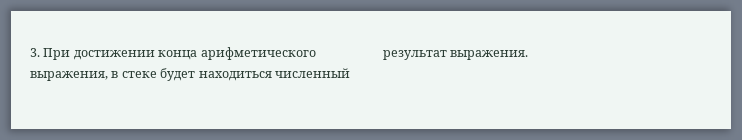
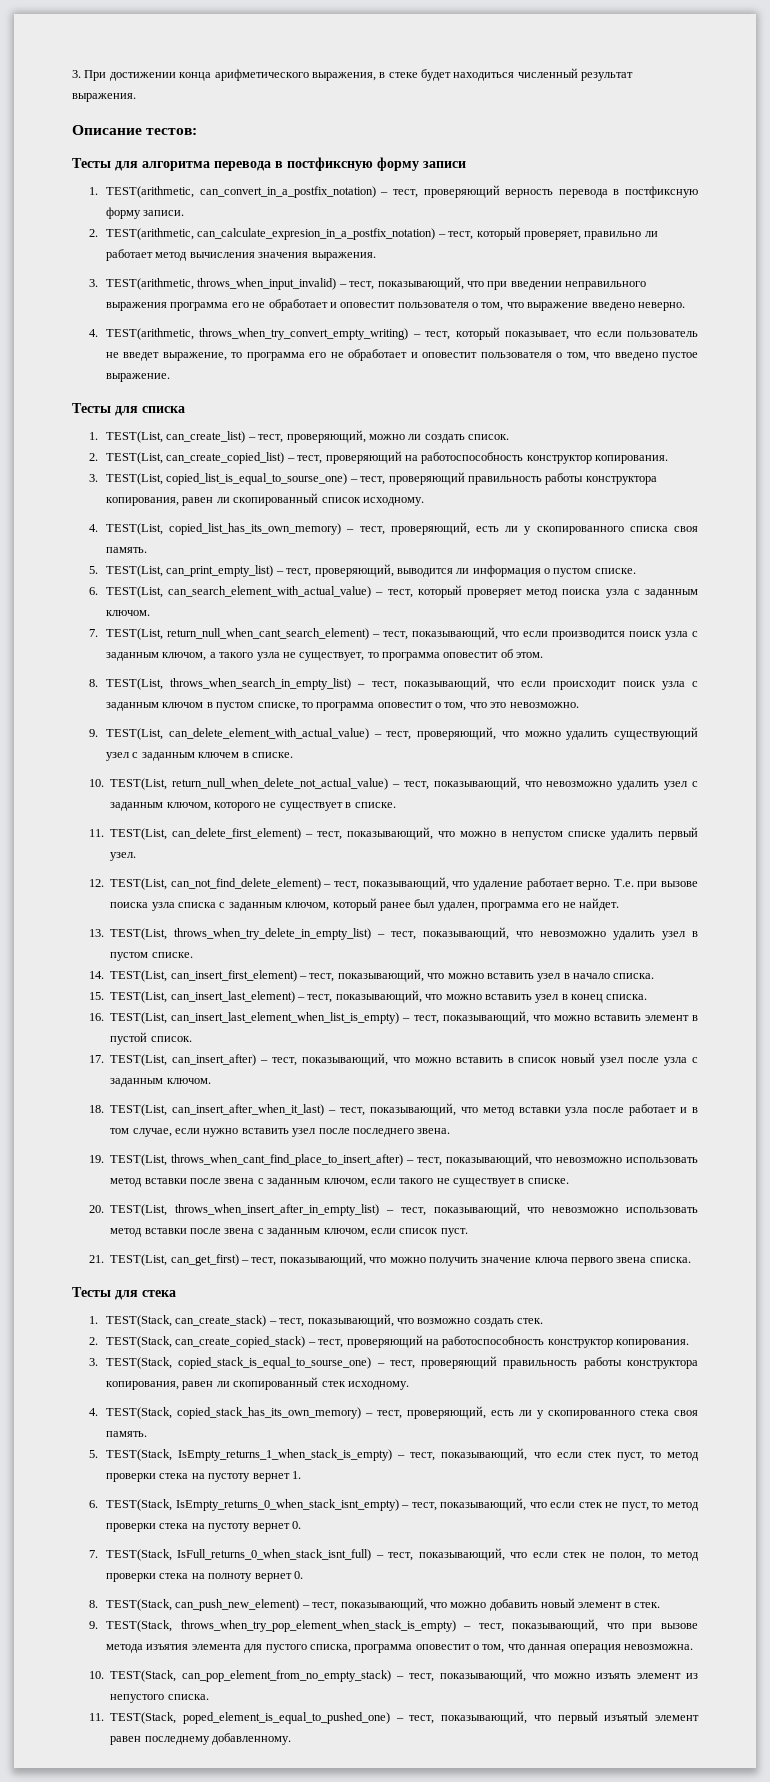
(529, 55) none -> [72,125,198,135] [72,157,466,171] [88,185,698,198] [105,207,185,219] [88,227,658,240] [105,249,376,261] [88,277,646,290] [105,299,685,311] [88,327,698,340] [105,349,698,361] [105,373,170,382] [72,403,185,416] [88,430,509,443] [88,451,668,464] [88,472,657,485] [105,493,424,506] [88,522,698,535] [105,547,147,553] [88,564,636,577] [88,585,698,598] [105,610,150,616] [88,627,699,640] [105,649,544,661] [88,677,698,690] [105,702,579,711] [88,727,698,740] [105,752,293,761] [88,777,698,790] [110,802,396,811] [88,827,698,840] [110,852,137,861] [88,877,698,890] [110,898,620,911] [88,927,698,940] [110,952,193,961] [88,969,655,982] [88,990,648,1003] [88,1011,699,1024] [110,1032,192,1045] [88,1053,698,1066] [110,1078,211,1087] [88,1103,698,1116] [110,1128,451,1137] [88,1153,698,1166] [110,1178,569,1187] [88,1203,698,1216] [110,1228,468,1237] [88,1253,691,1266] [72,1287,176,1300] [88,1314,543,1327] [88,1335,689,1348] [88,1356,698,1369] [105,1377,409,1390] [88,1406,699,1419] [105,1431,147,1437] [88,1448,699,1461] [105,1471,301,1482] [88,1498,700,1511] [105,1521,301,1532] [88,1548,699,1561] [105,1571,303,1582] [88,1598,661,1611] [88,1619,698,1632] [105,1644,693,1653] [88,1669,698,1682] [110,1694,209,1703] [88,1711,700,1724] [110,1733,291,1745] // Описание тестов: // Тесты для алгоритма перевода в постфиксную форму записи // 1. TEST(arithmetic, can_convert_in_a_postfix_notation) – тест, проверяющий верность перевода в постфиксную форму записи. // 2. TEST(arithmetic, can_calculate_expresion_in_a_postfix_notation) – тест, который проверяет, правильно ли работает метод вычисления значения выражения. // 3. TEST(arithmetic, throws_when_input_invalid) – тест, показывающий, что при введении неправильного выражения программа его не обработает и оповестит пользователя о том, что выражение введено неверно. // 4. TEST(arithmetic, throws_when_try_convert_empty_writing) – тест, который показывает, что если пользователь не введет выражение, то программа его не обработает и оповестит пользователя о том, что введено пустое выражение. // Тесты для списка // 1. TEST(List, can_create_list) – тест, проверяющий, можно ли создать список. // 2. TEST(List, can_create_copied_list) – тест, проверяющий на работоспособность конструктор копирования. // 3. TEST(List, copied_list_is_equal_to_sourse_one) – тест, проверяющий правильность работы конструктора копирования, равен ли скопированный список исходному. // 4. TEST(List, copied_list_has_its_own_memory) – тест, проверяющий, есть ли у скопированного списка своя память. // 5. TEST(List, can_print_empty_list) – тест, проверяющий, выводится ли информация о пустом списке. // 6. TEST(List, can_search_element_with_actual_value) – тест, который проверяет метод поиска узла с заданным ключом. // 7. TEST(List, return_null_when_cant_search_element) – тест, показывающий, что если производится поиск узла с заданным ключом, а такого узла не существует, то программа оповестит об этом. // 8. TEST(List, throws_when_search_in_empty_list) – тест, показывающий, что если происходит поиск узла с заданным ключом в пустом списке, то программа оповестит о том, что это невозможно. // 9. TEST(List, can_delete_element_with_actual_value) – тест, проверяющий, что можно удалить существующий узел с заданным ключем в списке. // 10. TEST(List, return_null_when_delete_not_actual_value) – тест, показывающий, что невозможно удалить узел с заданным ключом, которого не существует в списке. // 11. TEST(List, can_delete_first_element) – тест, показывающий, что можно в непустом списке удалить первый узел. // 12. TEST(List, can_not_find_delete_element) – тест, показывающий, что удаление работает верно. Т.е. при вызове поиска узла списка с заданным ключом, который ранее был удален, программа его не найдет. // 13. TEST(List, throws_when_try_delete_in_empty_list) – тест, показывающий, что невозможно удалить узел в пустом списке. // 14. TEST(List, can_insert_first_element) – тест, показывающий, что можно вставить узел в начало списка. // 15. TEST(List, can_insert_last_element) – тест, показывающий, что можно вставить узел в конец списка. // 16. TEST(List, can_insert_last_element_when_list_is_empty) – тест, показывающий, что можно вставить элемент в пустой список. // 17. TEST(List, can_insert_after) – тест, показывающий, что можно вставить в список новый узел после узла с заданным ключом. // 18. TEST(List, can_insert_after_when_it_last) – тест, показывающий, что метод вставки узла после работает и в том случае, если нужно вставить узел после последнего звена. // 19. TEST(List, throws_when_cant_find_place_to_insert_after) – тест, показывающий, что невозможно использовать метод вставки после звена с заданным ключом, если такого не существует в списке. // 20. TEST(List, throws_when_insert_after_in_empty_list) – тест, показывающий, что невозможно использовать метод вставки после звена с заданным ключом, если список пуст. // 21. TEST(List, can_get_first) – тест, показывающий, что можно получить значение ключа первого звена списка. // Тесты для стека // 1. TEST(Stack, can_create_stack) – тест, показывающий, что возможно создать стек. // 2. TEST(Stack, can_create_copied_stack) – тест, проверяющий на работоспособность конструктор копирования. // 3. TEST(Stack, copied_stack_is_equal_to_sourse_one) – тест, проверяющий правильность работы конструктора копирования, равен ли скопированный стек исходному. // 4. TEST(Stack, copied_stack_has_its_own_memory) – тест, проверяющий, есть ли у скопированного стека своя память. // 5. TEST(Stack, IsEmpty_returns_1_when_stack_is_empty) – тест, показывающий, что если стек пуст, то метод проверки стека на пустоту вернет 1. // 6. TEST(Stack, IsEmpty_returns_0_when_stack_isnt_empty) – тест, показывающий, что если стек не пуст, то метод проверки стека на пустоту вернет 0. // 7. TEST(Stack, IsFull_returns_0_when_stack_isnt_full) – тест, показывающий, что если стек не полон, то метод проверки стека на полноту вернет 0. // 8. TEST(Stack, can_push_new_element) – тест, показывающий, что можно добавить новый элемент в стек. // 9. TEST(Stack, throws_when_try_pop_element_when_stack_is_empty) – тест, показывающий, что при вызове метода изъятия элемента для пустого списка, программа оповестит о том, что данная операция невозможна. // 10. TEST(Stack, can_pop_element_from_no_empty_stack) – тест, показывающий, что можно изъять элемент из непустого списка. // 11. TEST(Stack, poped_element_is_equal_to_pushed_one) – тест, показывающий, что первый изъятый элемент равен последнему добавленному.

